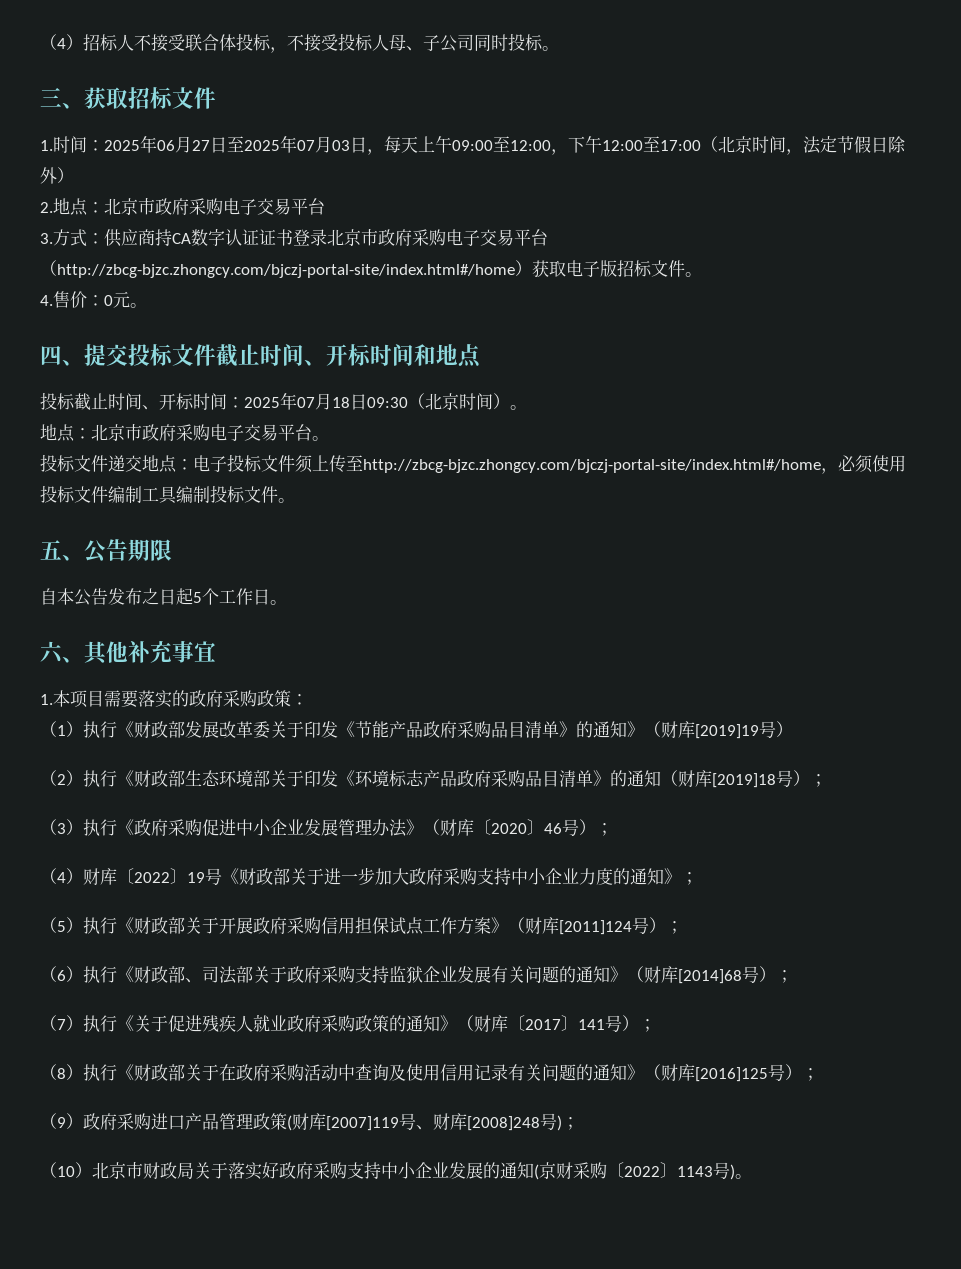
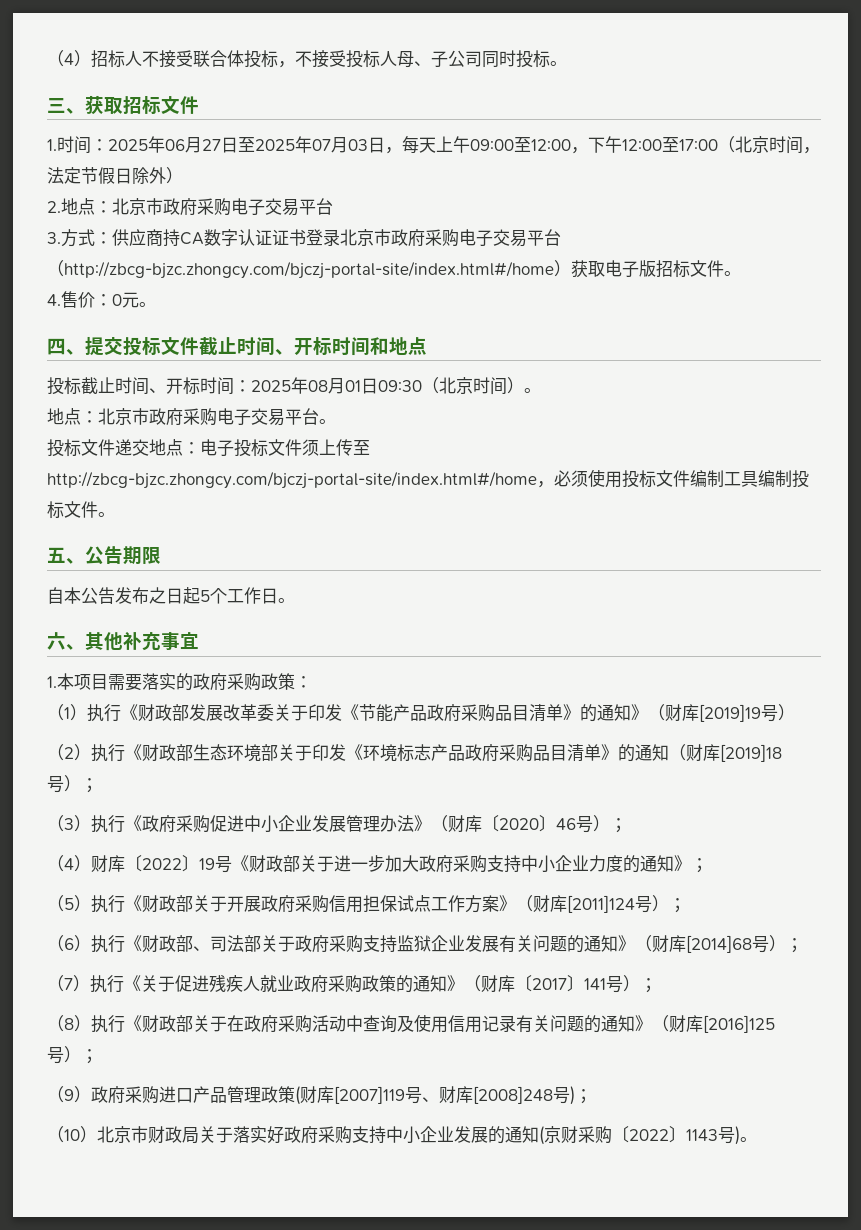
[297,393,350,410] 07月18 -> [308,378,361,394] 08月01

